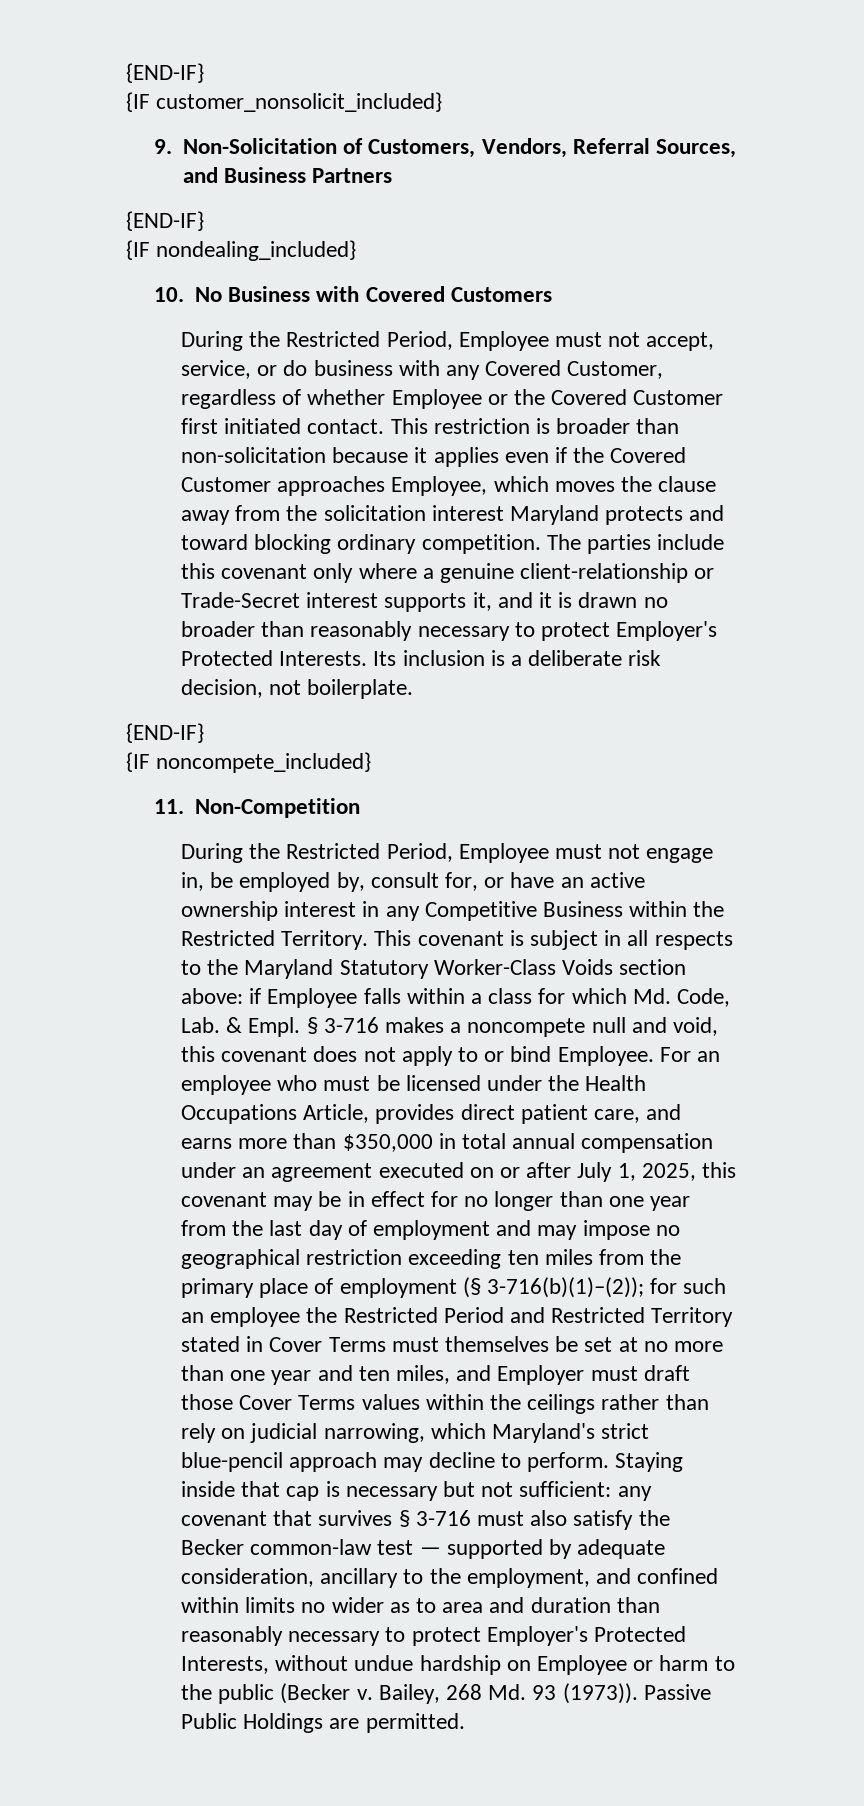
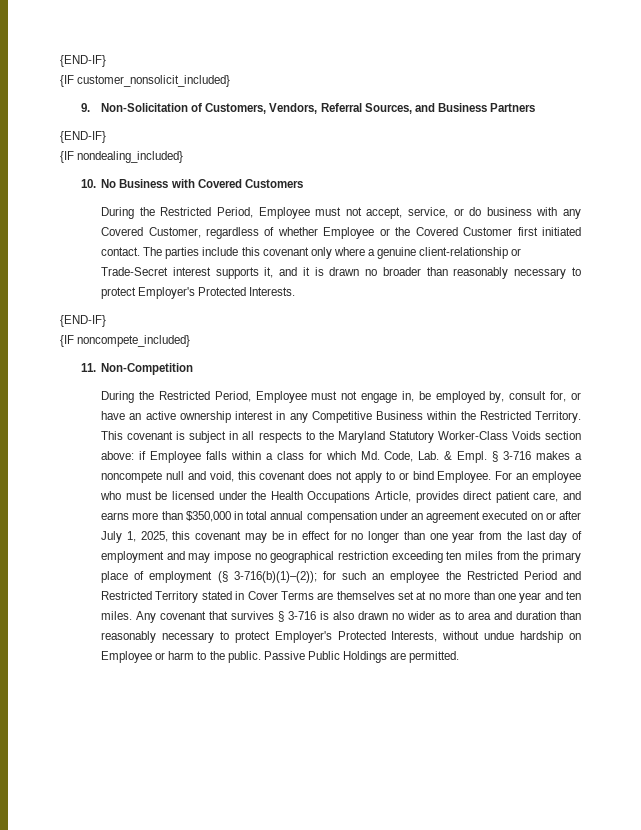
[390,418,680,434] [180,447,687,467] [180,476,717,496] [180,505,725,525] [180,534,541,554] This restriction is broader than non-solicitation because it applies even if the Covered Customer approaches Employee, which moves the clause away from the solicitation interest Maryland protects and toward blocking ordinary competition. -> (141, 251) none
[373,650,662,666] [180,679,414,699] Its inclusion is a deliberate risk decision, not boilerplate. -> (296, 291) none
[391,1336,579,1352] must themselves be -> [317,591,395,600] are themselves
[396,1365,690,1385] [180,1394,709,1414] [180,1423,650,1443] [180,1452,684,1472] [180,1481,652,1501] miles, and Employer must draft those Cover Terms values within the ceilings rather than rely on judicial narrowing, which Maryland's strict blue-pencil approach may decline to perform. Staying inside that cap is necessary but not sufficient: any -> [101,611,157,623] miles. Any
[477,1510,670,1530] [180,1539,666,1559] [180,1568,719,1588] [180,1597,296,1613] must also satisfy the Becker common-law test — supported by adequate consideration, ancillary to the employment, and confined within limits -> [320,611,389,620] is also drawn
[218,1683,638,1704] public (Becker v. Bailey, 268 Md. 93 (1973)). -> [227,651,261,663] public.

